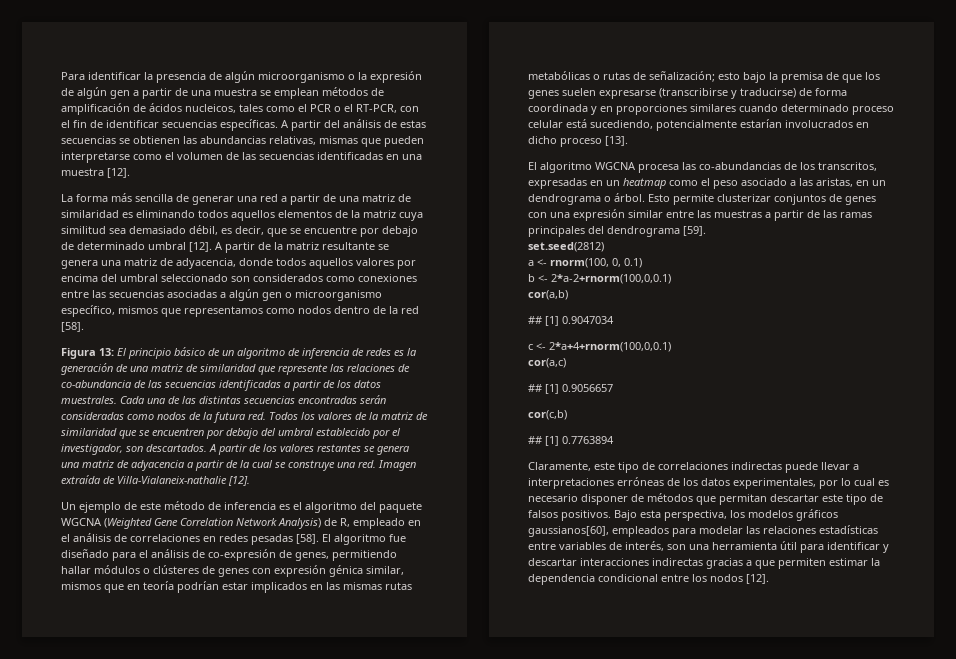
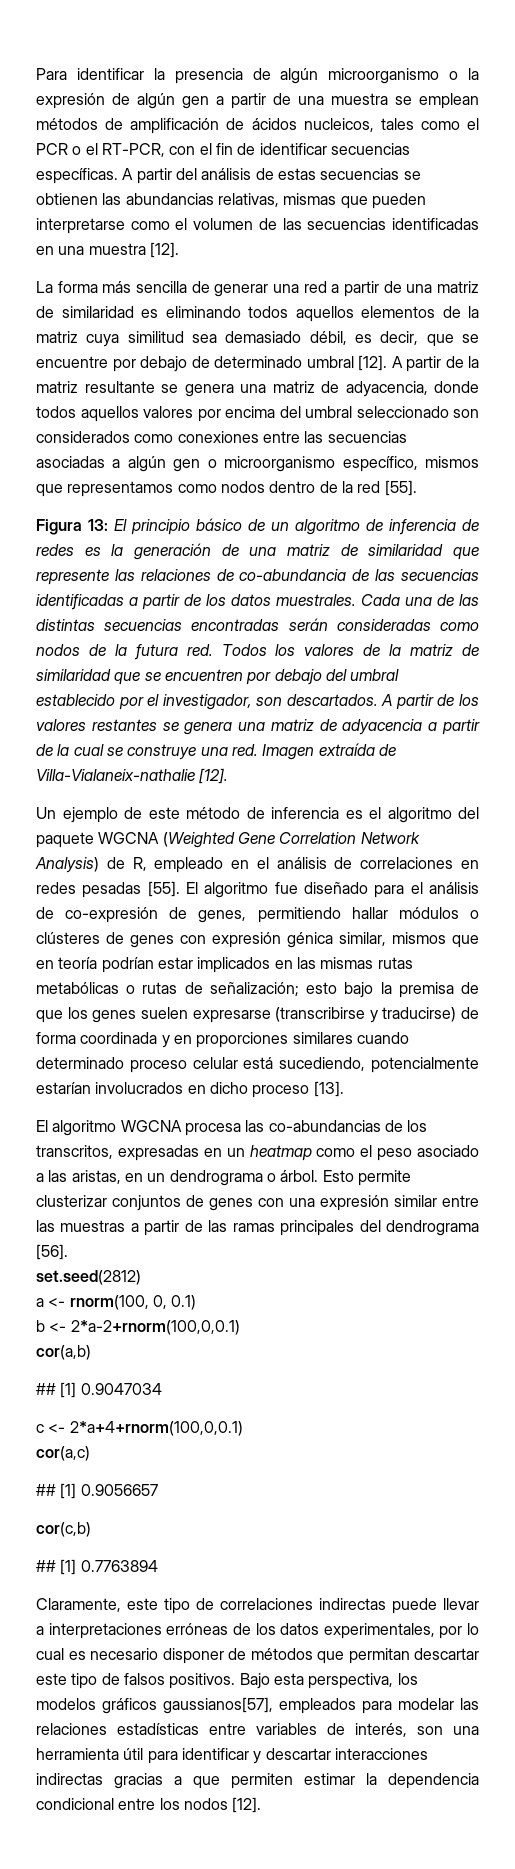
[61,322,84,332] [58]. -> [384,480,417,496] [55].
[296,534,319,544] [58]. -> [147,881,180,897] [55].
[683,226,706,236] [59]. -> [36,1244,68,1260] [56].
[528,526,609,537] gaussianos[60], -> [163,1697,273,1714] gaussianos[57],

